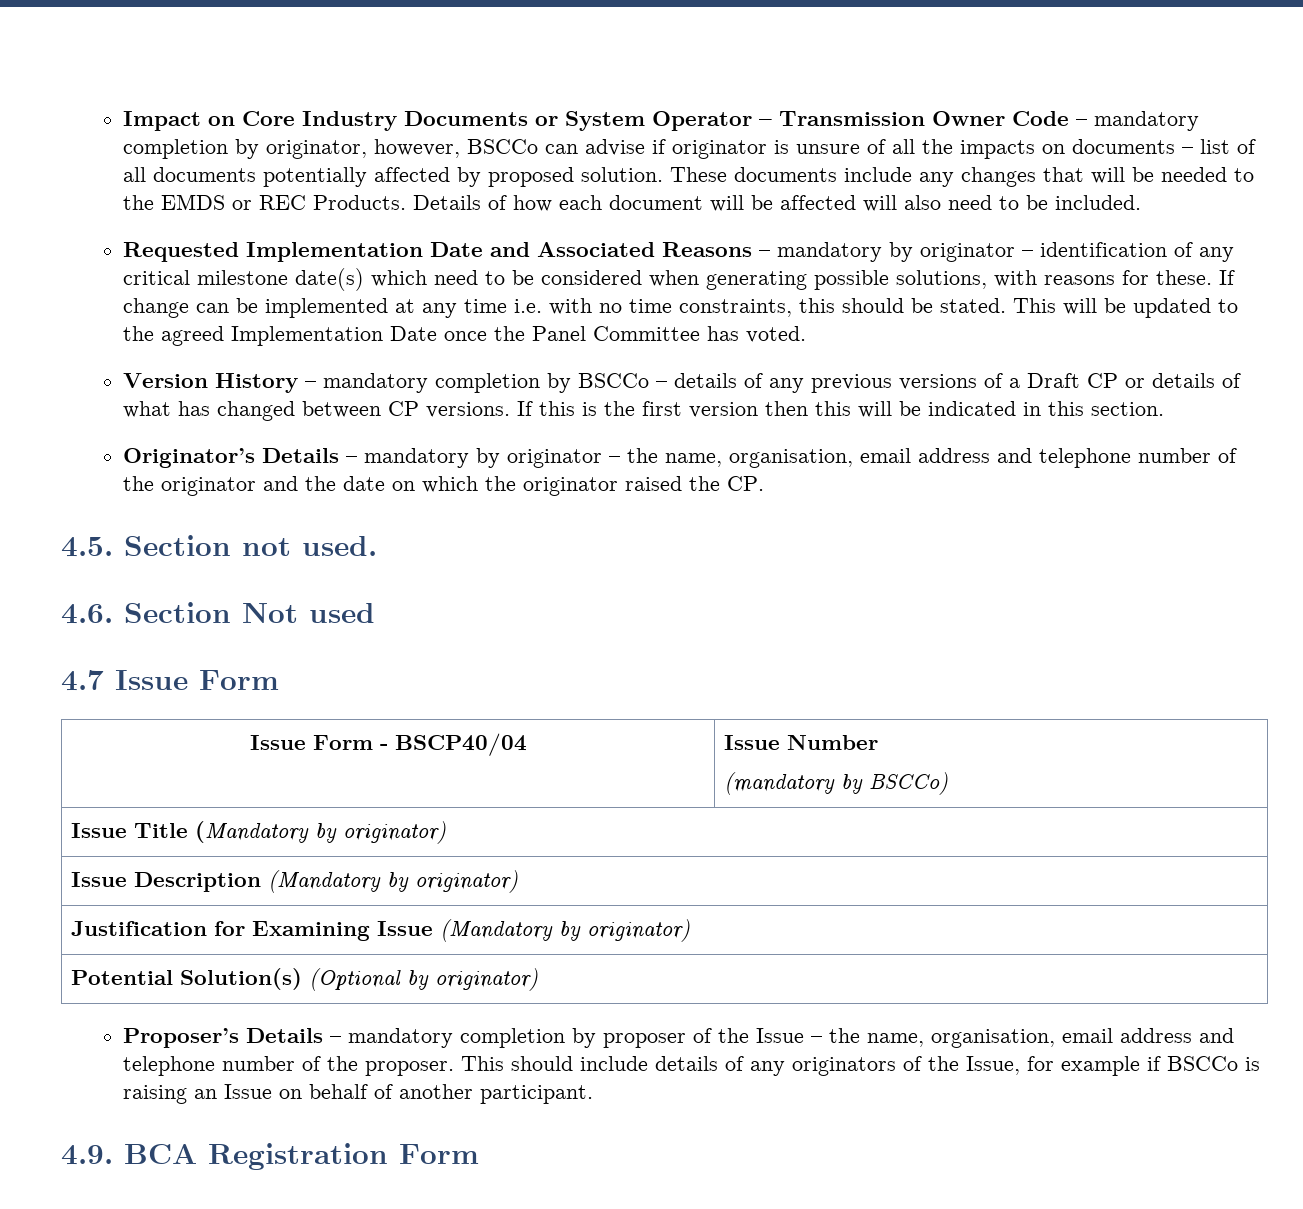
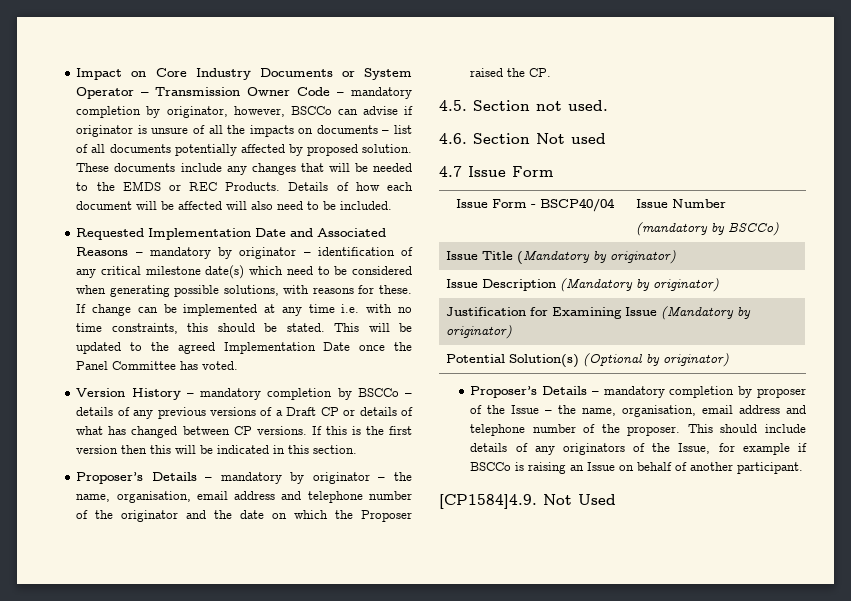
[123,448,256,468] Originator’s -> [76,472,144,484] Proposer’s
[523,477,619,496] originator -> [361,510,412,522] Proposer
[61,1143,479,1170] 4.9. BCA Registration Form -> [439,494,616,509] [CP1584]4.9. Not Used

